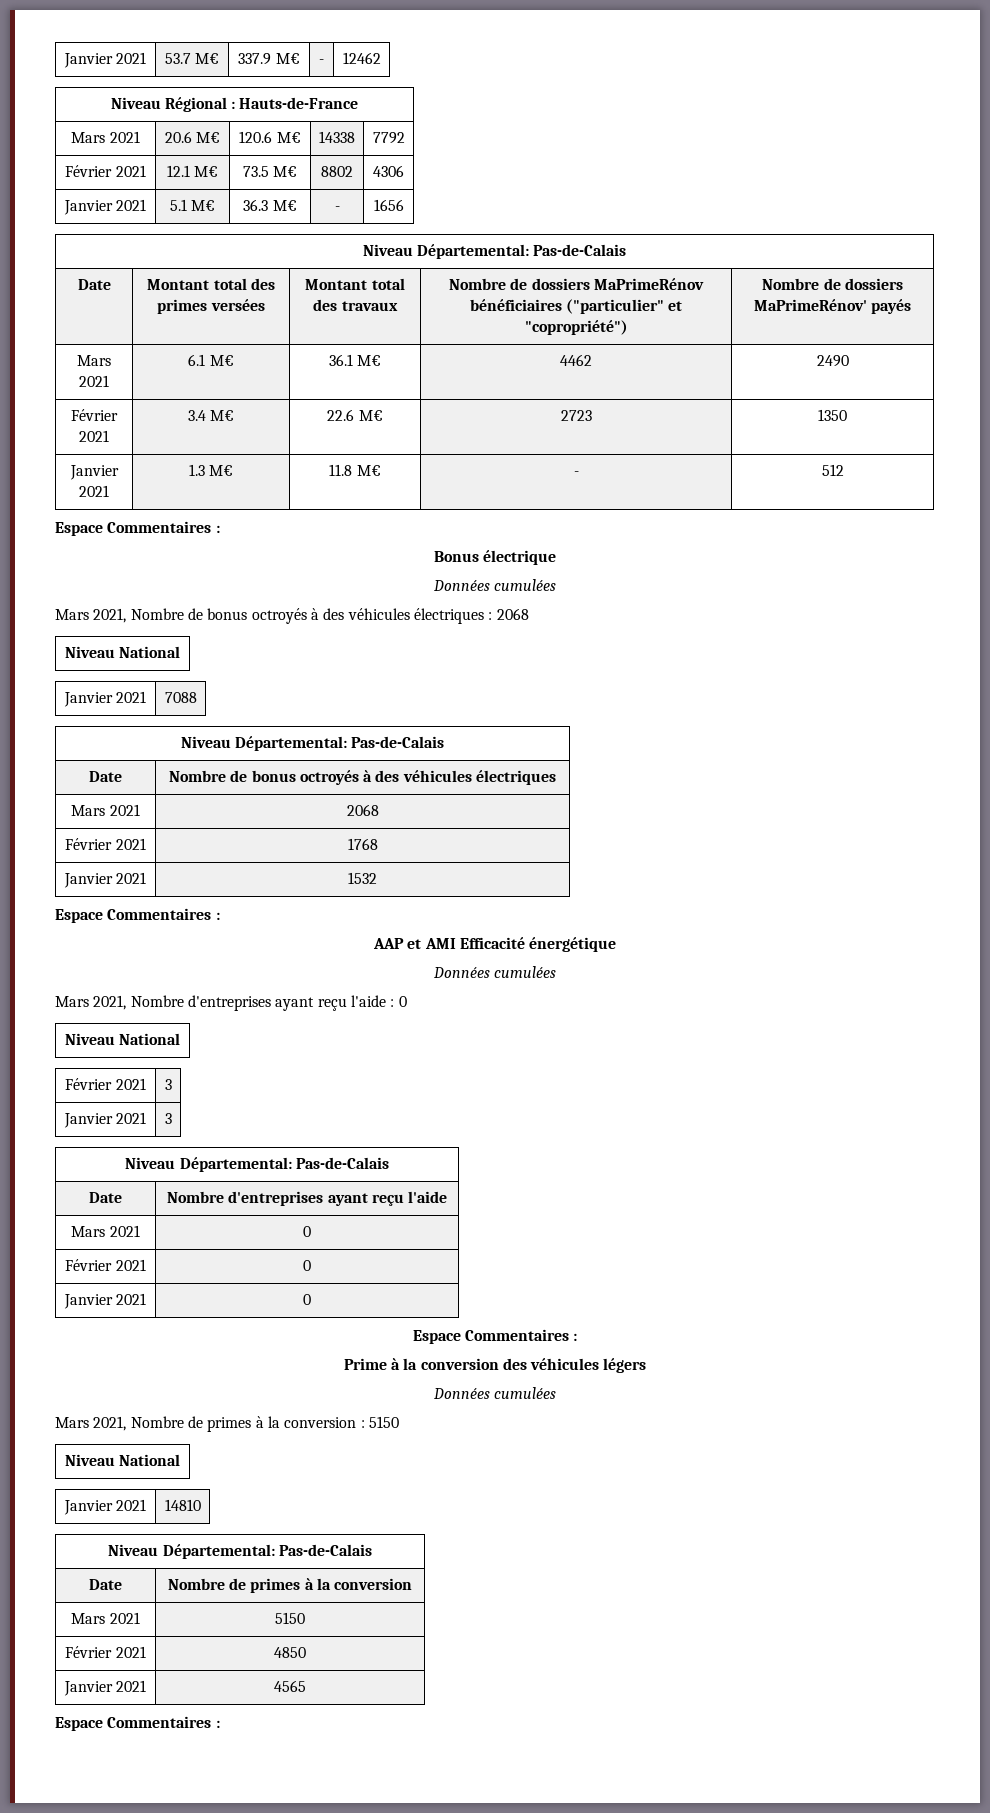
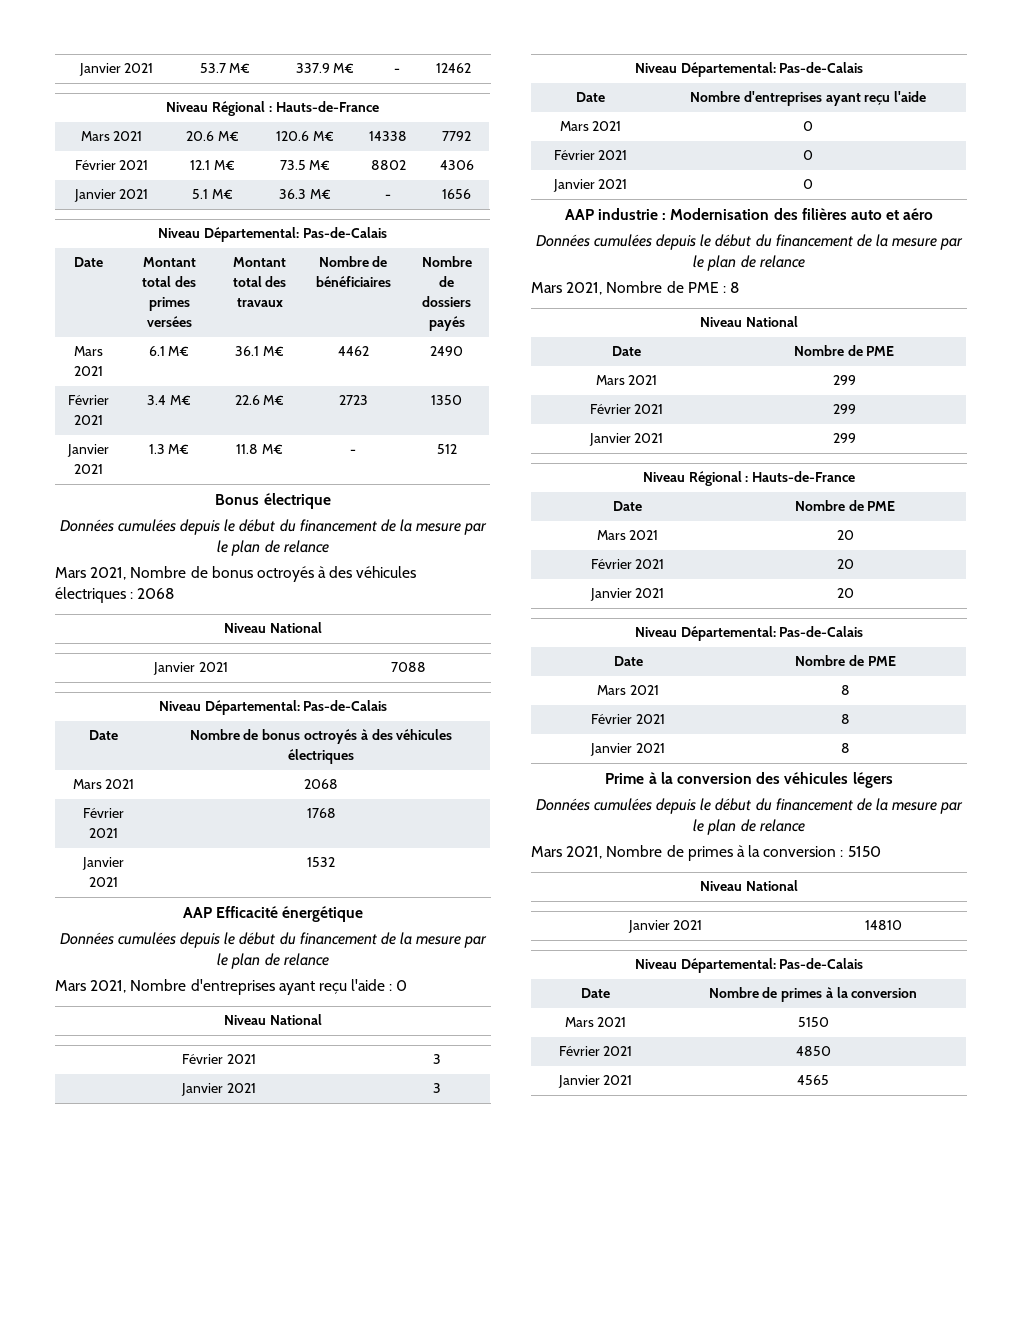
[531,278,704,290] dossiers MaPrimeRénov -> (388, 261) none
[566,299,683,314] [524,320,628,335] [762,278,903,290] [753,299,867,311] ("particulier" et "copropriété") | Nombre de dossiers MaPrimeRénov' -> [421,256,472,267] [439,276,454,287] [422,296,471,307] | Nombre de dossiers
[55,521,220,536] // Espace Commentaires : -> (457, 449) none
(557, 585) none -> [179,519,488,535] [217,540,329,556] depuis le début du financement de la mesure par le plan de relance
[55,908,220,923] [372,938,456,949] // Espace Commentaires : // AAP et AMI -> [182,907,212,918] // AAP
(557, 972) none -> [179,932,488,948] [217,953,329,969] depuis le début du financement de la mesure par le plan de relance
[412,1329,578,1344] Espace Commentaires : -> [564,208,934,220] [535,234,964,250] [693,255,805,271] [531,281,740,295] [700,316,798,327] [612,346,641,356] [793,345,895,356] [595,375,658,385] [832,375,856,385] [589,404,664,414] [832,404,856,414] [588,433,664,446] [832,433,856,443] [642,471,856,486] [613,501,642,511] [794,500,896,511] [596,530,659,540] [836,530,854,540] [590,559,665,569] [836,559,854,569] [589,588,665,601] [836,588,854,598] [634,626,864,641] [613,656,643,666] [795,655,896,666] [597,685,659,695] [841,685,850,695] [591,714,665,724] [841,714,850,724] [590,743,665,756] [841,743,850,753] AAP industrie : Modernisation des filières auto et aéro // Données cumulées depuis le début du financement de la mesure par le plan de relance // Mars 2021, Nombre de PME : 8 // Niveau National // Date | Nombre de PME // Mars 2021 | 299 // Février 2021 | 299 // Janvier 2021 | 299 // Niveau Régional : Hauts-de-France // Date | Nombre de PME // Mars 2021 | 20 // Février 2021 | 20 // Janvier 2021 | 20 // Niveau Départemental: Pas-de-Calais // Date | Nombre de PME // Mars 2021 | 8 // Février 2021 | 8 // Janvier 2021 | 8
(557, 1393) none -> [655,798,964,814] [693,819,805,835] depuis le début du financement de la mesure par le plan de relance
[55,1716,220,1731] // Espace Commentaires : -> (829, 1080) none

